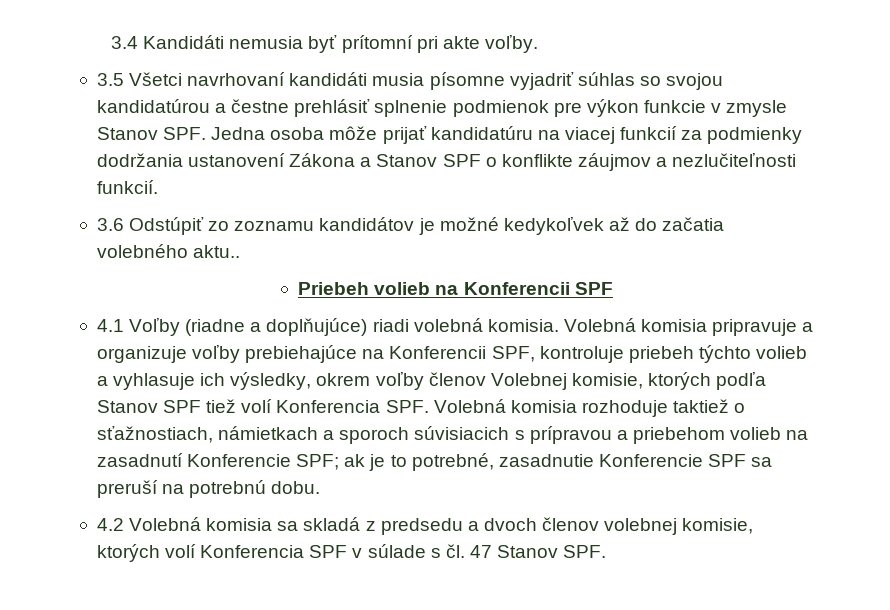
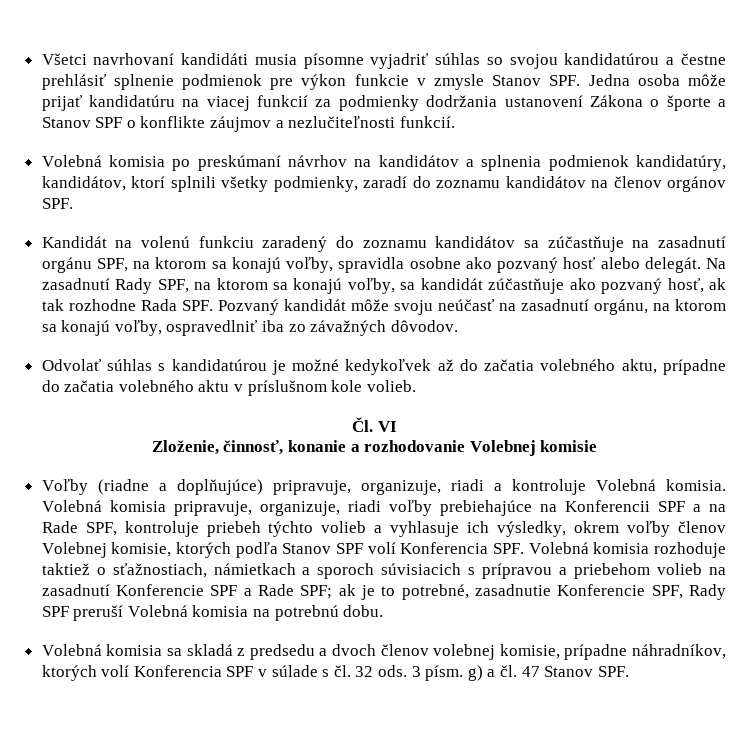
[111,35,538,53] [96,73,124,86] 3.4 Kandidáti nemusia byť prítomní pri akte voľby. // 3.5 -> (41, 59) none
(356, 160) none -> [650,95,711,111] o športe
[96,217,415,235] 3.6 Odstúpiť zo zoznamu kandidátov -> [41,155,726,171] [41,176,727,192] [41,198,73,209] [41,236,726,252] [41,257,726,273] [41,278,726,294] [41,299,727,315] [41,320,458,336] [41,359,267,371] Volebná komisia po preskúmaní návrhov na kandidátov a splnenia podmienok kandidatúry, kandidátov, ktorí splnili všetky podmienky, zaradí do zoznamu kandidátov na členov orgánov SPF. // Kandidát na volenú funkciu zaradený do zoznamu kandidátov sa zúčastňuje na zasadnutí orgánu SPF, na ktorom sa konajú voľby, spravidla osobne ako pozvaný hosť alebo delegát. Na zasadnutí Rady SPF, na ktorom sa konajú voľby, sa kandidát zúčastňuje ako pozvaný hosť, ak tak rozhodne Rada SPF. Pozvaný kandidát môže svoju neúčasť na zasadnutí orgánu, na ktorom sa konajú voľby, ospravedlniť iba zo závažných dôvodov. // Odvolať súhlas s kandidatúrou
[193,245,241,258] [298,282,613,295] [96,318,814,336] [96,345,487,363] aktu.. // Priebeh volieb na Konferencii SPF // 4.1 Voľby (riadne a doplňujúce) riadi volebná komisia. Volebná komisia pripravuje a organizuje voľby prebiehajúce na Konferencii -> [621,359,726,375] [41,380,416,396] [352,417,397,432] [151,440,598,456] [41,479,726,495] [41,500,726,516] [41,521,78,533] aktu, prípadne do začatia volebného aktu v príslušnom kole volieb. // Čl. VI // Zloženie, činnosť, konanie a rozhodovanie Volebnej komisie // Voľby (riadne a doplňujúce) pripravuje, organizuje, riadi a kontroluje Volebná komisia. Volebná komisia pripravuje, organizuje, riadi voľby prebiehajúce na Konferencii SPF a na Rade
[206,399,237,413] tiež -> (364, 548) none
(292, 460) none -> [210,584,295,596] SPF a Rade
[708,454,773,467] [96,480,158,498] SPF sa preruší -> [651,584,726,600] [41,605,249,621] SPF, Rady SPF preruší Volebná komisia
[96,518,124,531] 4.2 -> (384, 611) none
(754, 526) none -> [564,644,726,660] prípadne náhradníkov,
(465, 551) none -> [355,665,517,681] 32 ods. 3 písm. g) a čl.

